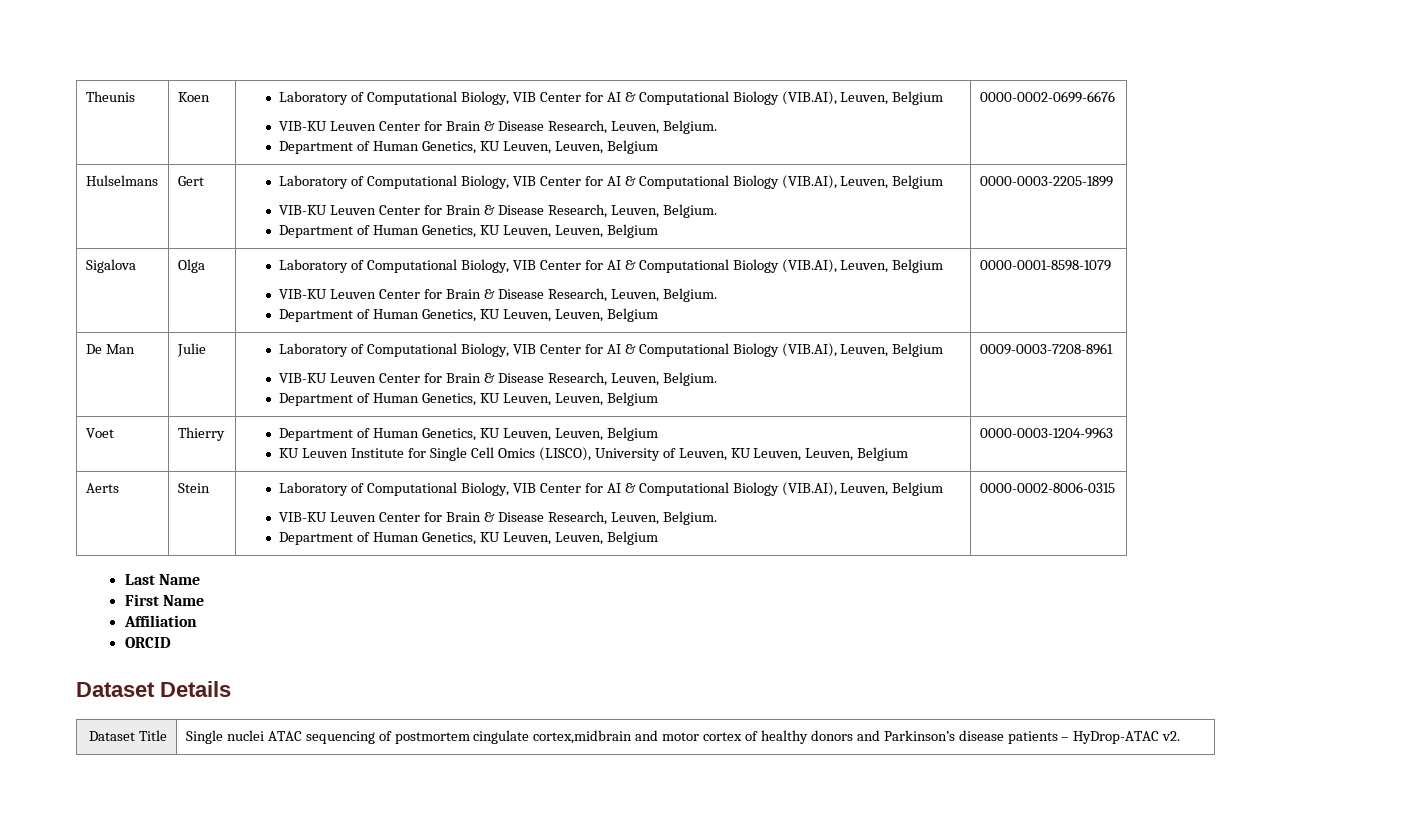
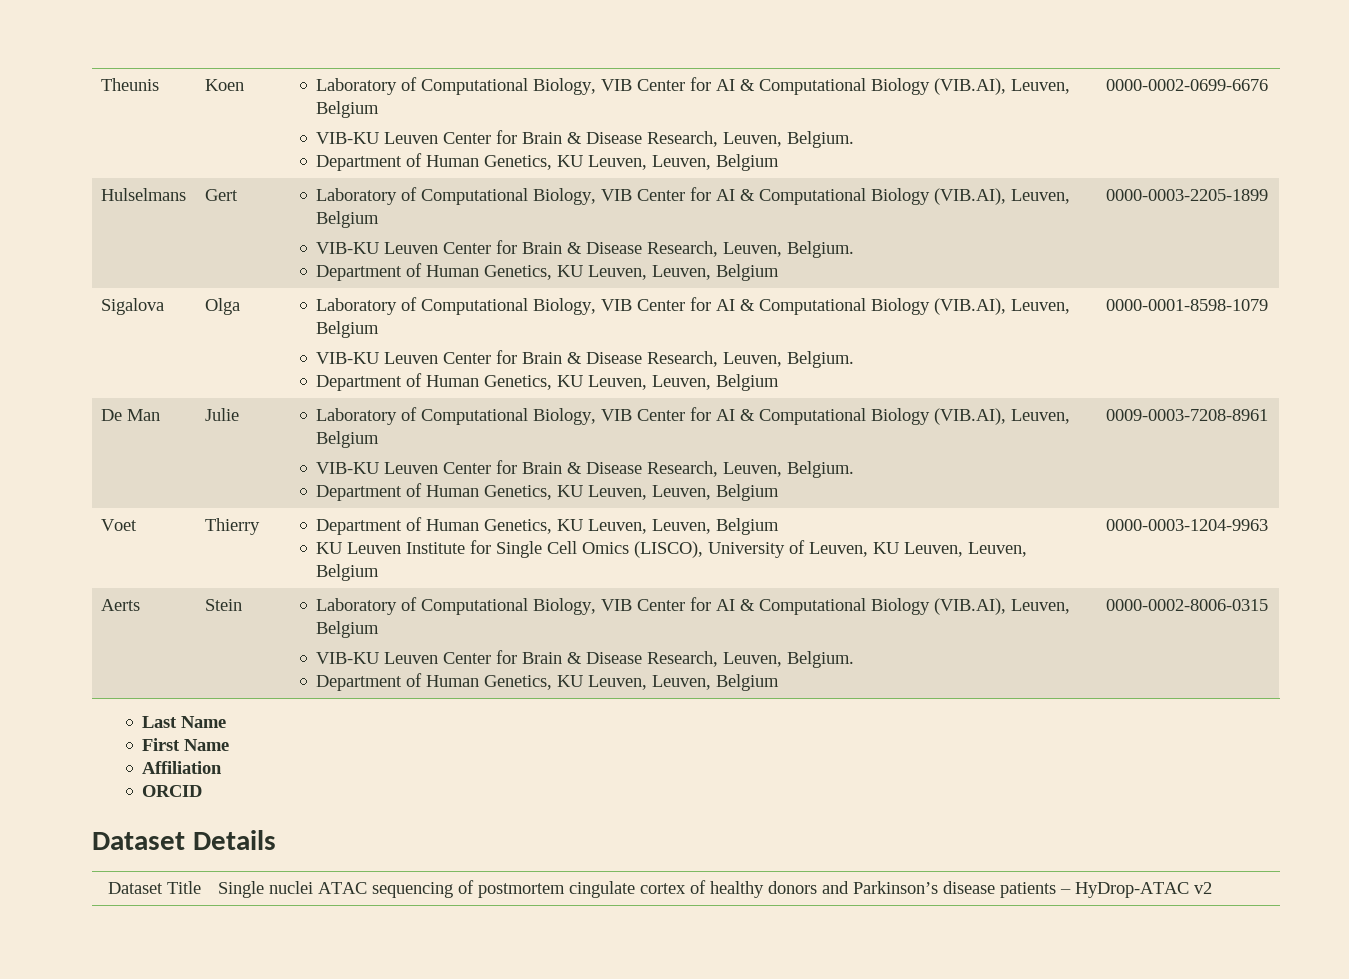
[533,730,700,744] cortex,midbrain and motor -> (636, 889) none
[1162,731,1181,741] v2. -> [1194,882,1213,894] v2

